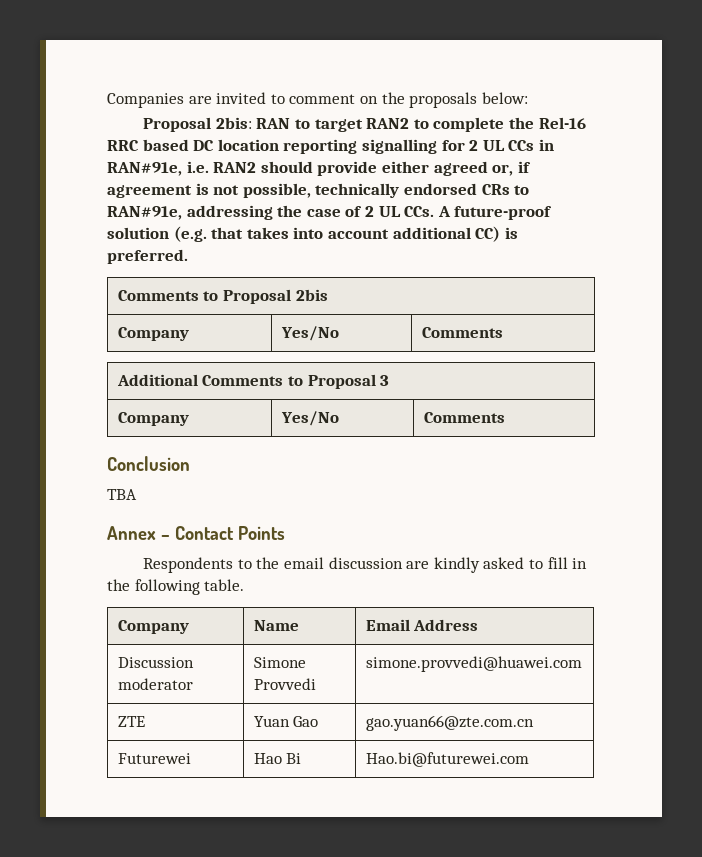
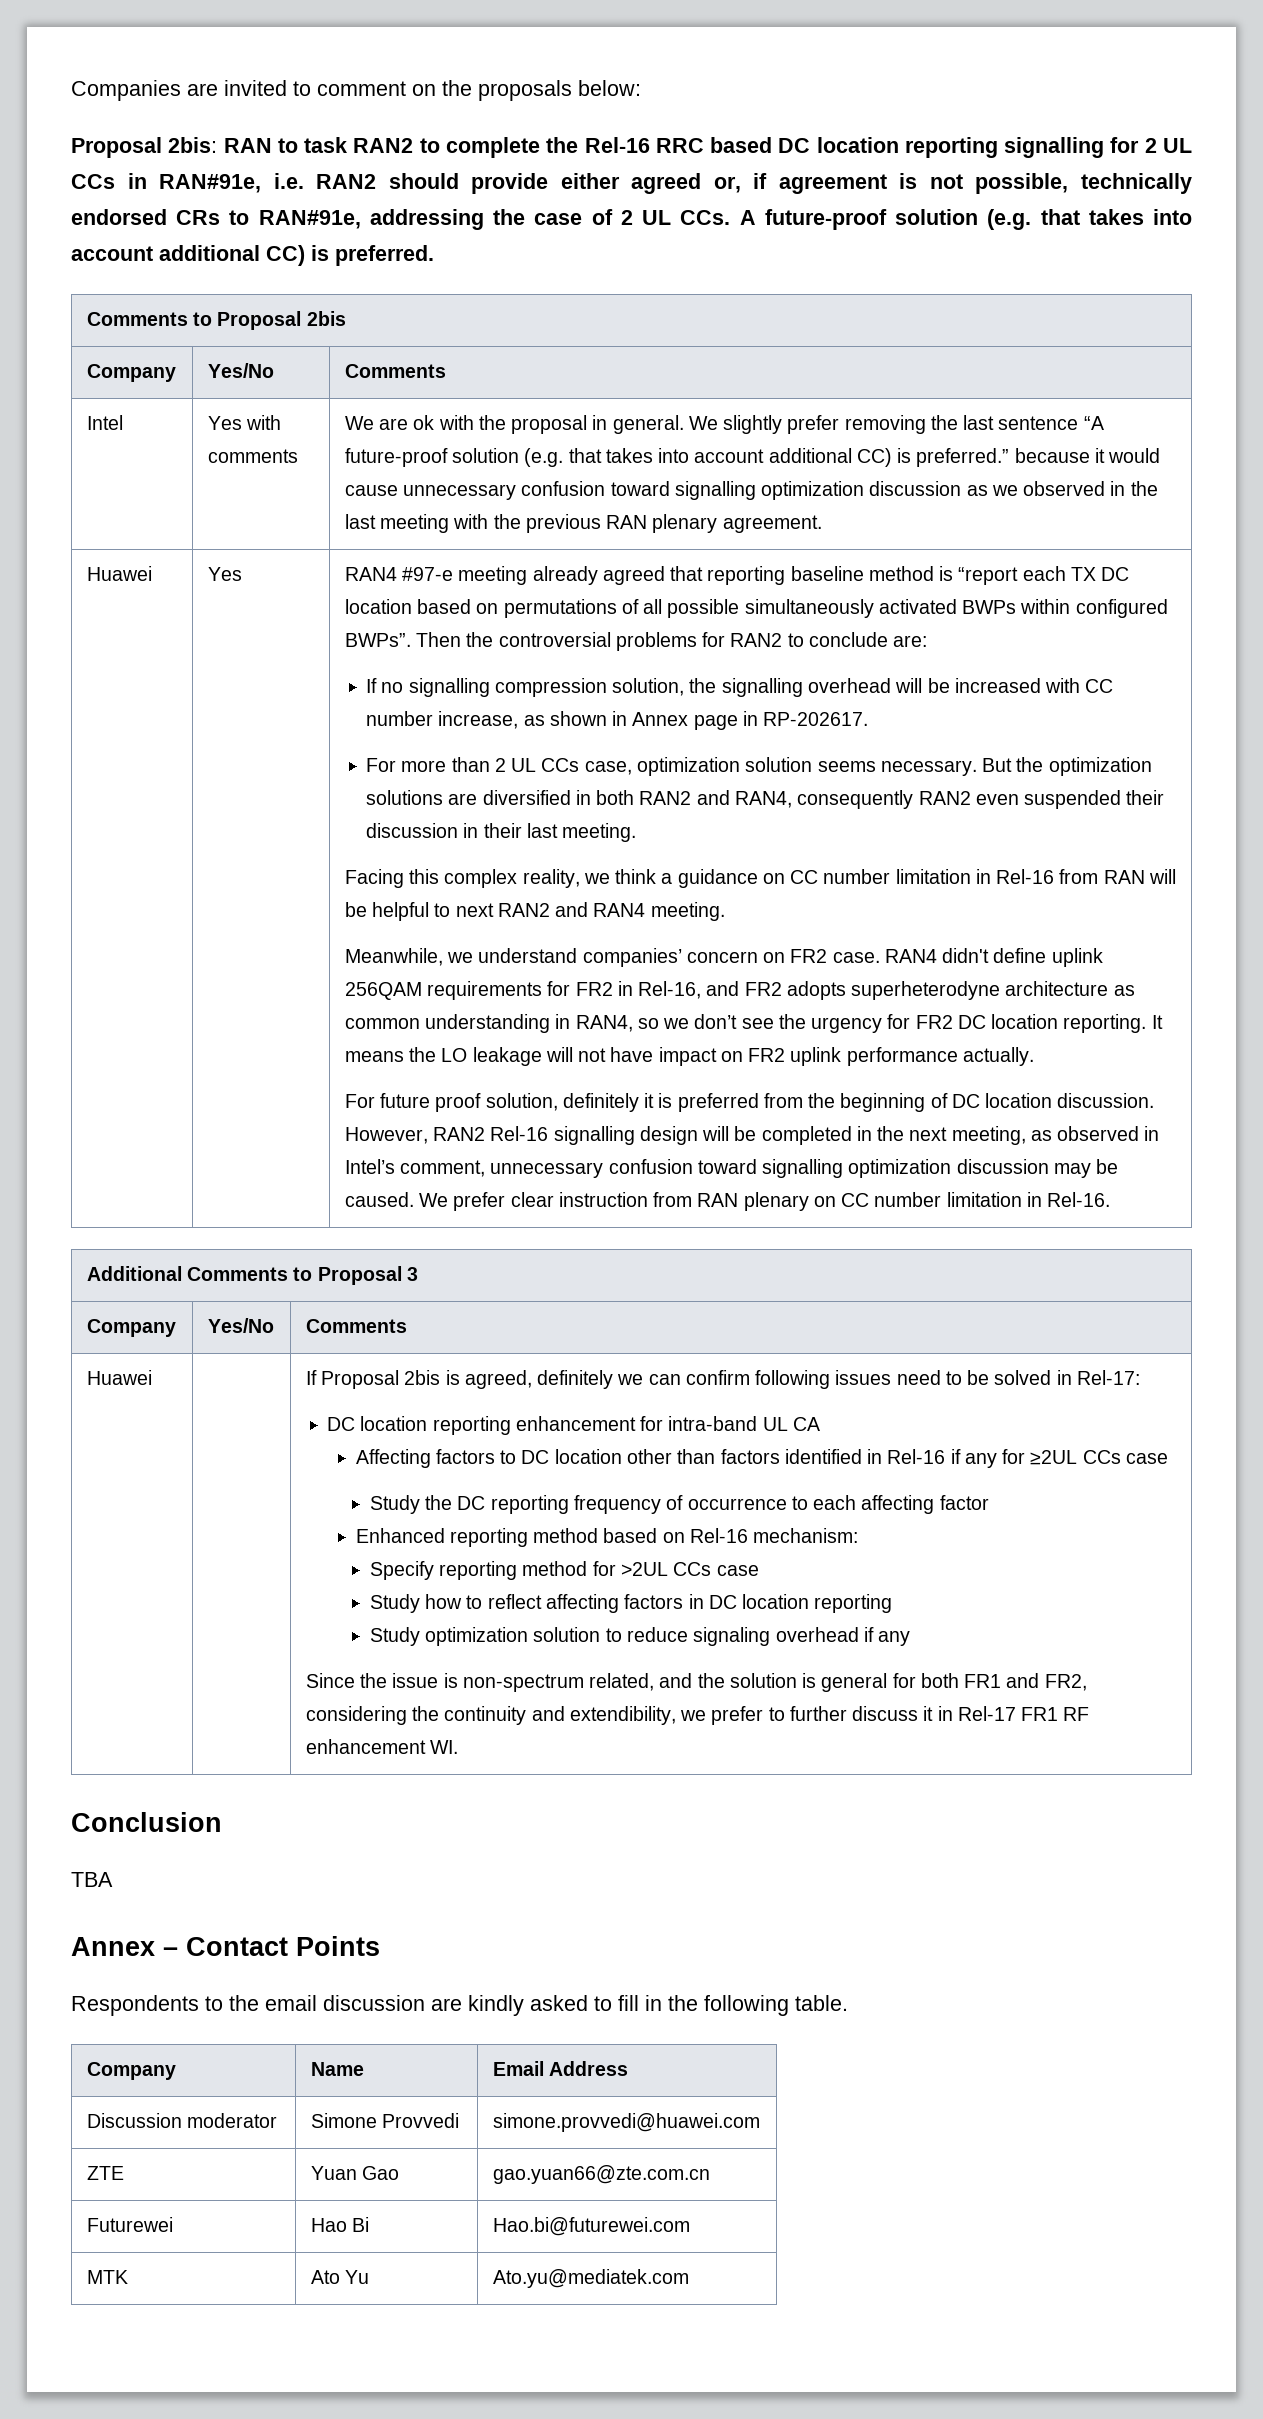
[314,119,363,132] target -> [304,137,348,153] task
(503, 332) none -> [86,415,123,430] [207,415,281,430] [207,449,298,463] [344,415,1104,434] [344,448,1161,467] [344,481,1158,500] [344,514,822,533] [86,566,152,581] [207,567,242,581] [344,566,1130,585] [344,599,1168,618] [344,632,928,651] [366,678,1114,697] [366,711,869,730] [366,757,1152,776] [366,790,1165,809] [366,823,637,842] [344,869,1176,888] [344,902,725,921] [344,948,1103,967] [344,981,1135,1000] [344,1014,1163,1033] [344,1047,1034,1066] [344,1093,1155,1112] [344,1126,1160,1145] [344,1159,1119,1178] [344,1192,1111,1211] // Intel | Yes with comments | We are ok with the proposal in general. We slightly prefer removing the last sentence “A future-proof solution (e.g. that takes into account additional CC) is preferred.” because it would cause unnecessary confusion toward signalling optimization discussion as we observed in the last meeting with the previous RAN plenary agreement. // Huawei | Yes | RAN4 #97-e meeting already agreed that reporting baseline method is “report each TX DC location based on permutations of all possible simultaneously activated BWPs within configured BWPs”. Then the controversial problems for RAN2 to conclude are: // If no signalling compression solution, the signalling overhead will be increased with CC number increase, as shown in Annex page in RP-202617. // For more than 2 UL CCs case, optimization solution seems necessary. But the optimization solutions are diversified in both RAN2 and RAN4, consequently RAN2 even suspended their discussion in their last meeting. // Facing this complex reality, we think a guidance on CC number limitation in Rel-16 from RAN will be helpful to next RAN2 and RAN4 meeting. // Meanwhile, we understand companies’ concern on FR2 case. RAN4 didn't define uplink 256QAM requirements for FR2 in Rel-16, and FR2 adopts superheterodyne architecture as common understanding in RAN4, so we don’t see the urgency for FR2 DC location reporting. It means the LO leakage will not have impact on FR2 uplink performance actually. // For future proof solution, definitely it is preferred from the beginning of DC location discussion. However, RAN2 Rel-16 signalling design will be completed in the next meeting, as observed in Intel’s comment, unnecessary confusion toward signalling optimization discussion may be caused. We prefer clear instruction from RAN plenary on CC number limitation in Rel-16.
(505, 417) none -> [86,1370,152,1385] [305,1370,1140,1389] [327,1416,821,1435] [355,1449,1168,1468] [369,1495,989,1514] [355,1528,859,1547] [369,1561,759,1580] [369,1594,893,1613] [369,1627,911,1646] [305,1673,1087,1692] [305,1706,1090,1725] [305,1739,458,1754] // Huawei | | If Proposal 2bis is agreed, definitely we can confirm following issues need to be solved in Rel-17: // DC location reporting enhancement for intra-band UL CA // Affecting factors to DC location other than factors identified in Rel-16 if any for ≥2UL CCs case // Study the DC reporting frequency of occurrence to each affecting factor // Enhanced reporting method based on Rel-16 mechanism: // Specify reporting method for >2UL CCs case // Study how to reflect affecting factors in DC location reporting // Study optimization solution to reduce signaling overhead if any // Since the issue is non-spectrum related, and the solution is general for both FR1 and FR2, considering the continuity and extendibility, we prefer to further discuss it in Rel-17 FR1 RF enhancement WI.
(529, 759) none -> [86,2270,128,2284] [310,2270,369,2284] [492,2269,689,2288] // MTK | Ato Yu | Ato.yu@mediatek.com

